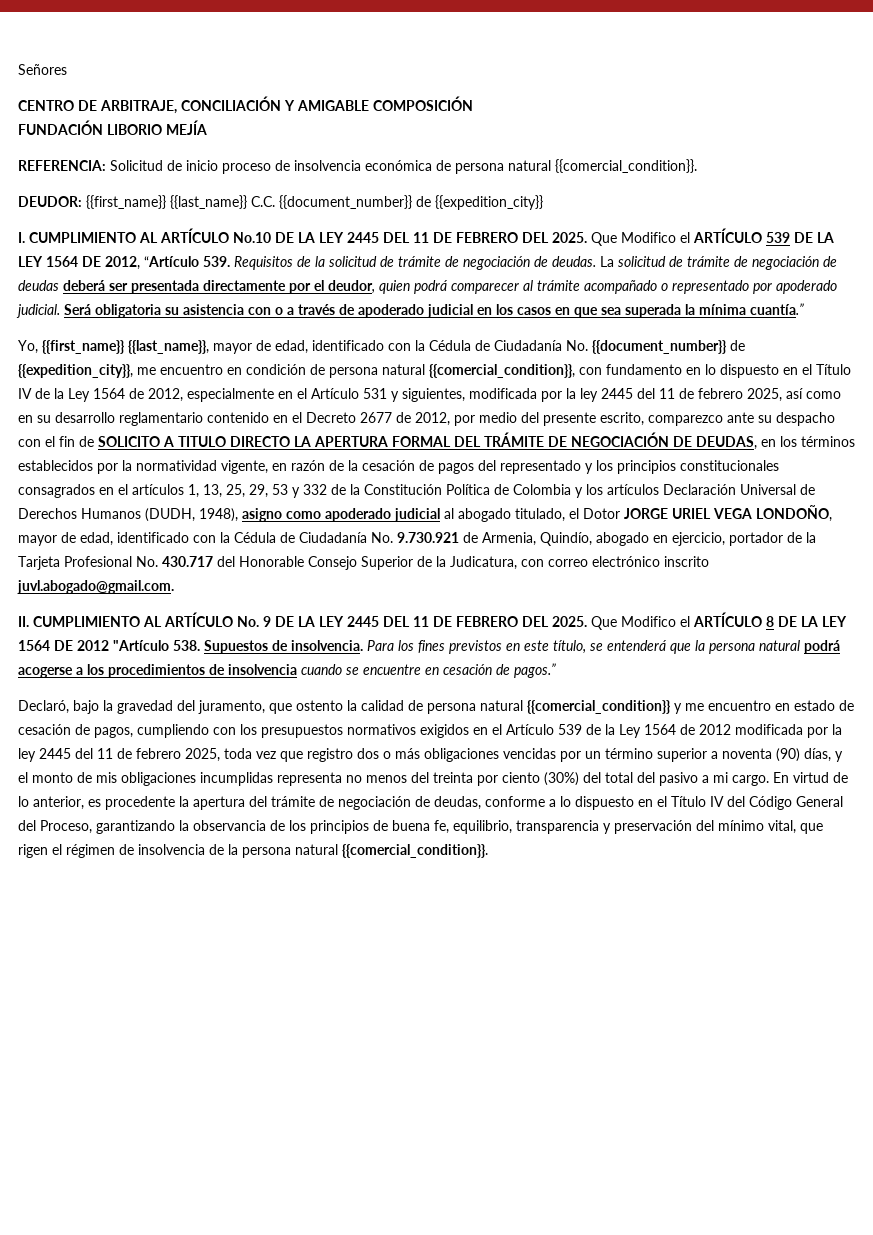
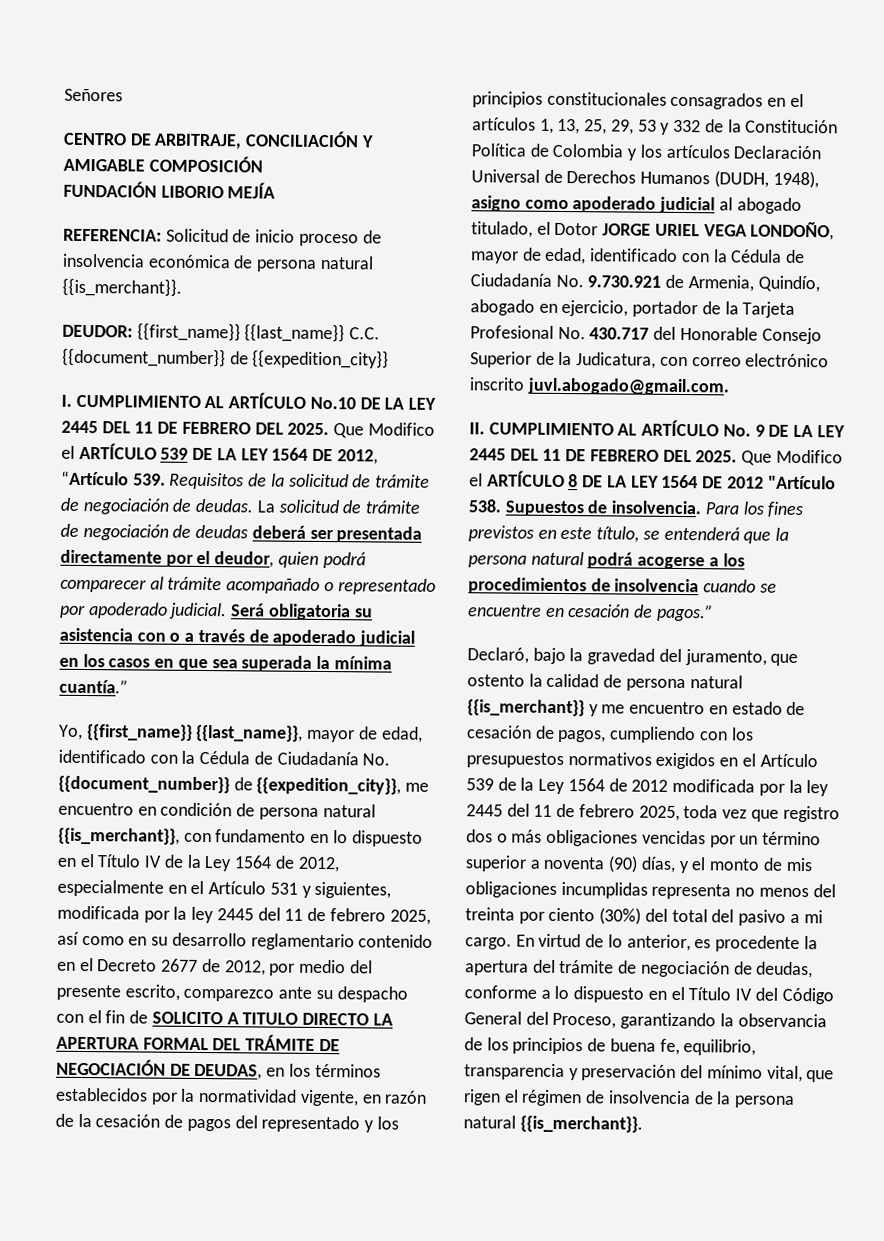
[555,159,697,173] {{comercial_condition}}. -> [62,277,182,297] {{is_merchant}}.
[429,364,575,378] {{comercial_condition}}, -> [58,827,180,845] {{is_merchant}},
[527,700,670,714] {{comercial_condition}} -> [467,699,585,717] {{is_merchant}}
[342,844,488,858] {{comercial_condition}}. -> [519,1115,643,1133] {{is_merchant}}.

